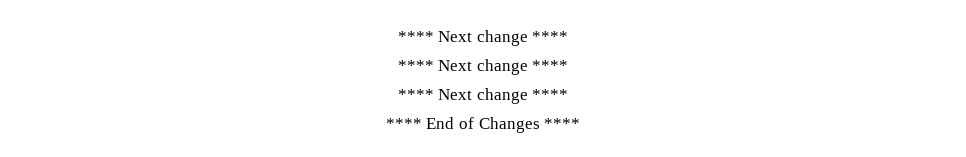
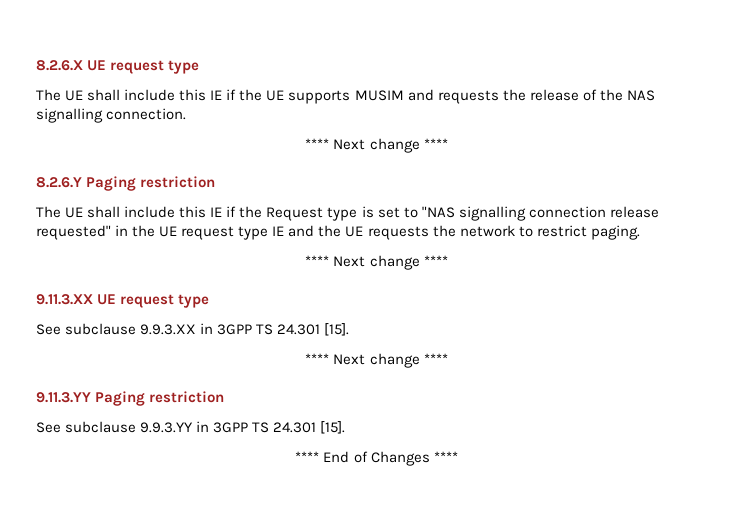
[397,30,569,46] [397,59,569,75] [397,88,569,104] **** Next change **** // **** Next change **** // **** Next change **** -> [36,60,200,74] [36,89,655,104] [36,108,187,123] [305,138,448,153] [36,176,216,191] [36,206,659,221] [36,225,640,240] [305,255,448,270] [36,294,210,308] [36,323,350,336] [305,353,448,368] [36,391,225,406] [36,421,346,434] 8.2.6.X UE request type // The UE shall include this IE if the UE supports MUSIM and requests the release of the NAS signalling connection. // **** Next change **** // 8.2.6.Y Paging restriction // The UE shall include this IE if the Request type is set to "NAS signalling connection release requested" in the UE request type IE and the UE requests the network to restrict paging. // **** Next change **** // 9.11.3.XX UE request type // See subclause 9.9.3.XX in 3GPP TS 24.301 [15]. // **** Next change **** // 9.11.3.YY Paging restriction // See subclause 9.9.3.YY in 3GPP TS 24.301 [15].

